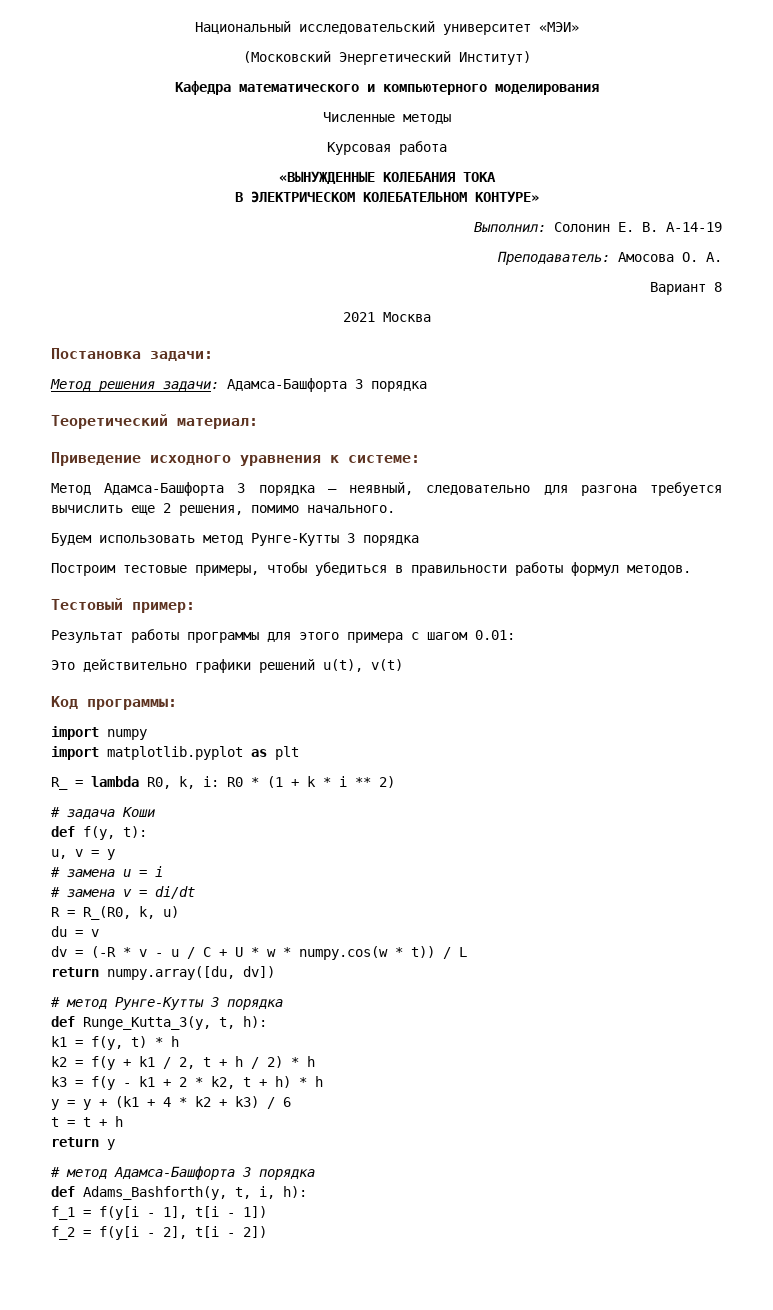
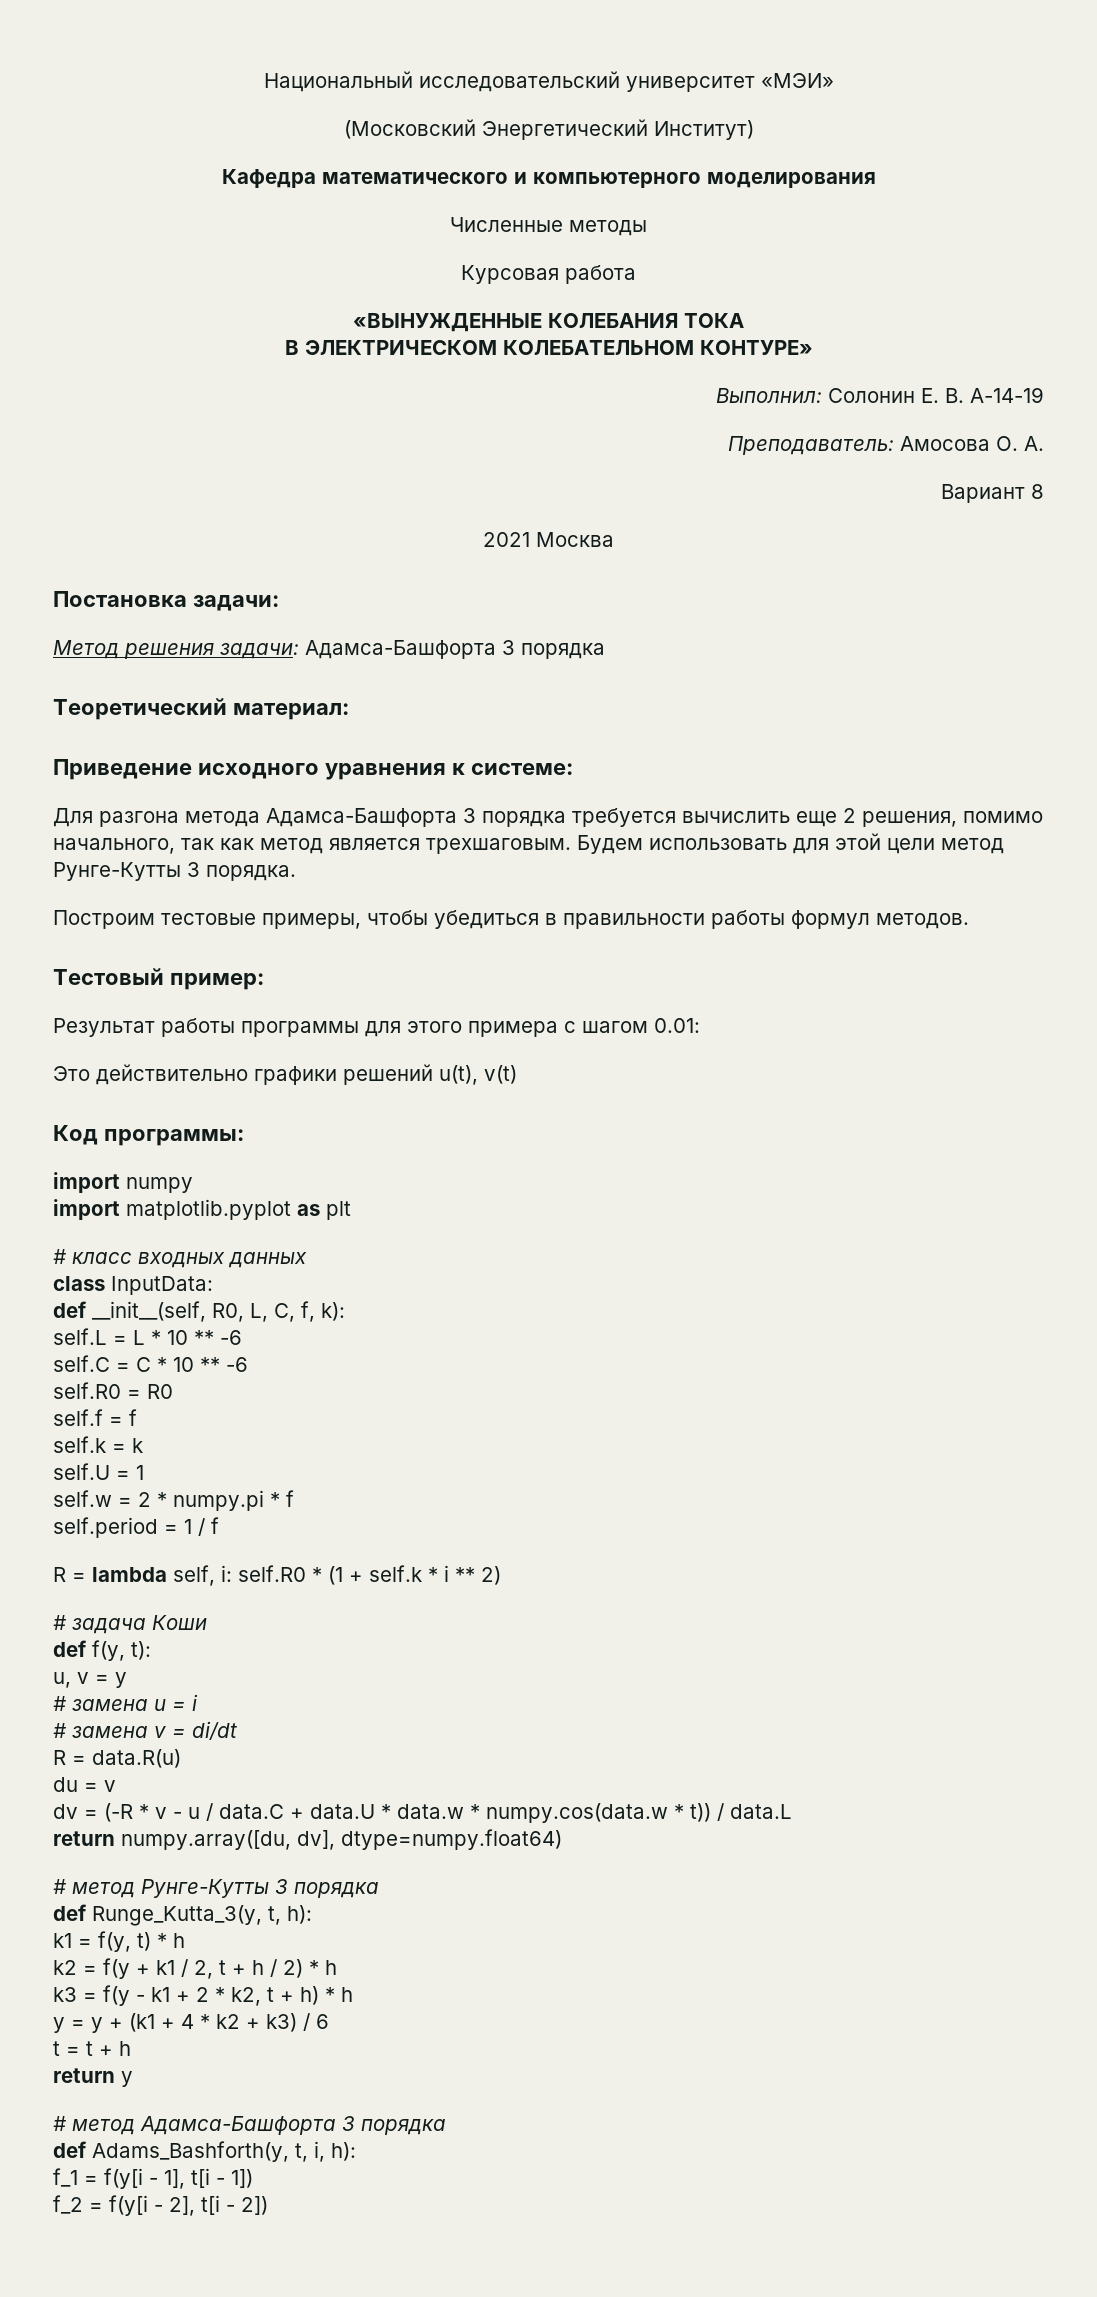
[51,482,637,496] Метод Адамса-Башфорта 3 порядка – неявный, следовательно для разгона -> [53,808,566,827] Для разгона метода Адамса-Башфорта 3 порядка
[307,505,395,513] [51,533,419,546] начального. // Будем использовать метод Рунге-Кутты 3 порядка -> [53,833,1004,854] [53,862,296,881] начального, так как метод является трехшаговым. Будем использовать для этой цели метод Рунге-Кутты 3 порядка.
[51,776,243,790] R_ = lambda R0, k, i: R0 -> [53,1249,307,1268] [53,1276,213,1295] [53,1301,345,1322] [53,1328,242,1345] [53,1355,248,1372] [53,1382,173,1399] [53,1409,137,1426] [53,1436,143,1453] [53,1463,144,1480] [53,1490,294,1511] [53,1517,219,1538] [53,1565,306,1586] # класс входных данных // class InputData: // def __init__(self, R0, L, C, f, k): // self.L = L * 10 ** -6 // self.C = C * 10 ** -6 // self.R0 = R0 // self.f = f // self.k = k // self.U = 1 // self.w = 2 * numpy.pi * f // self.period = 1 / f // R = lambda self, i: self.R0
[307,776,316,787] k -> [369,1565,422,1582] self.k
[83,906,179,920] R_(R0, k, u) -> [92,1749,181,1768] data.R(u)
[203,946,388,960] C + U * w * numpy.cos(w -> [219,1803,668,1823] data.C + data.U * data.w * numpy.cos(data.w
[459,947,467,957] L -> [730,1804,792,1819] data.L
[243,966,275,978] dv]) -> [297,1829,562,1850] dv], dtype=numpy.float64)

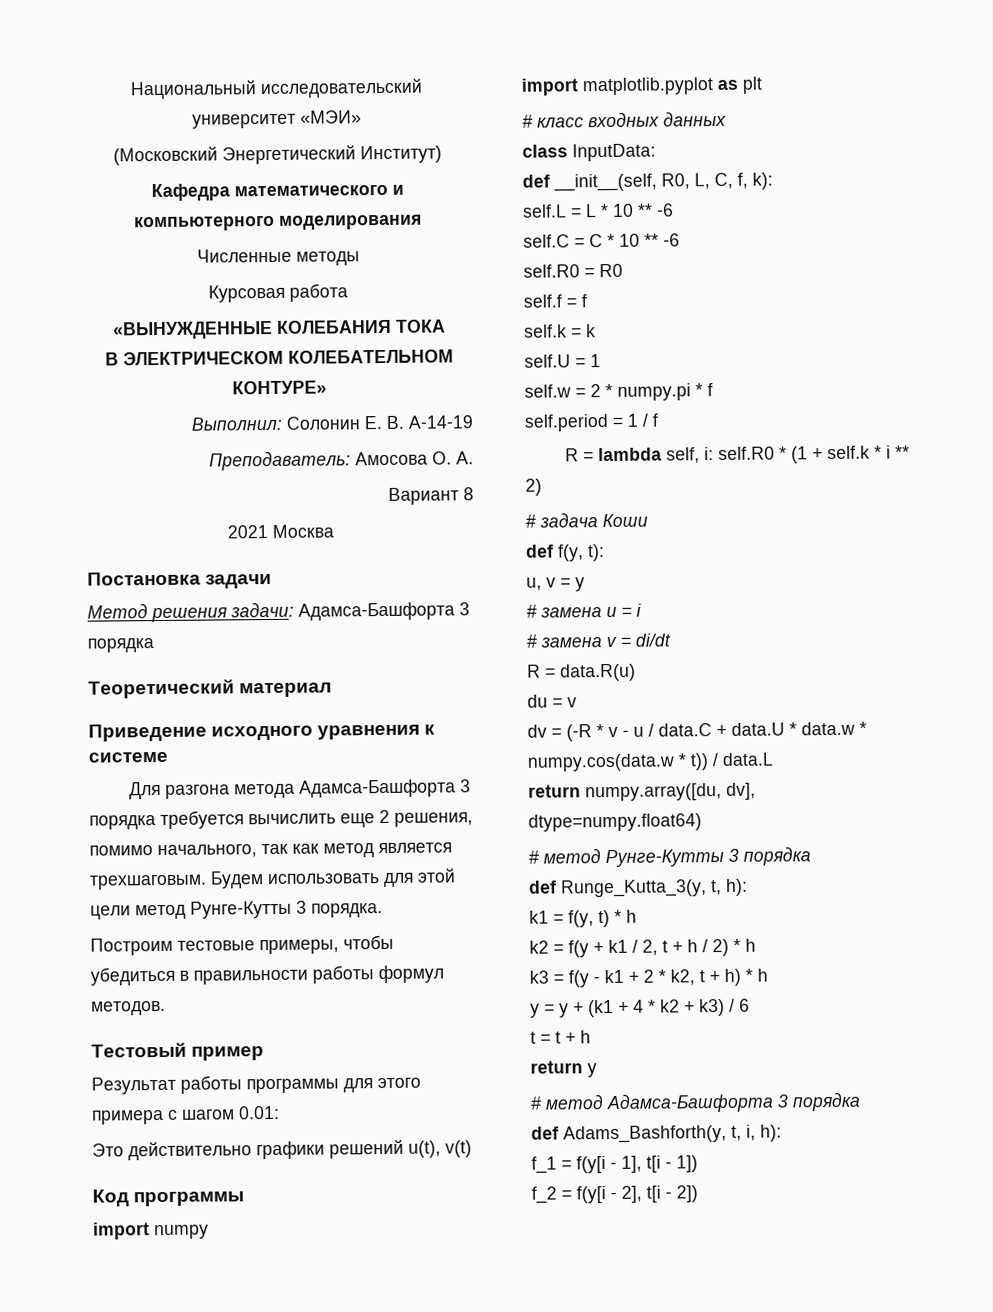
[192,595,279,611] задачи: -> [205,573,273,589] задачи
[232,703,349,720] материал: -> [239,682,333,698] материал
[470,763,573,775] системе: -> [88,751,168,763] системе
[169,973,264,990] пример: -> [191,1046,265,1061] пример
[103,1129,244,1146] программы: -> [133,1191,245,1207] программы

